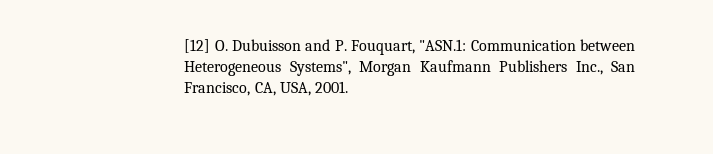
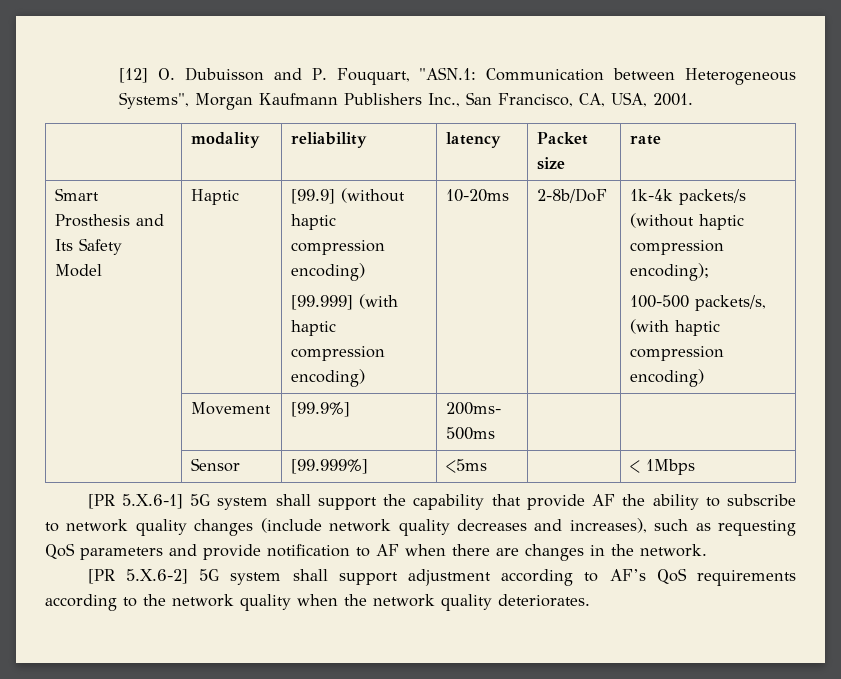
(349, 87) none -> [190,132,260,148] [290,132,367,148] [445,132,501,148] [536,132,588,145] [536,157,565,170] [629,135,661,145] [54,188,99,201] [54,214,164,227] [54,238,122,255] [54,264,102,277] [190,189,239,205] [290,188,405,204] [290,214,336,230] [290,240,385,255] [290,263,365,281] [290,294,398,310] [290,320,336,336] [290,346,385,361] [290,369,365,387] [445,189,509,202] [536,188,607,203] [629,189,746,205] [629,213,744,230] [629,240,724,255] [629,263,709,281] [629,295,766,311] [629,319,720,336] [629,346,724,361] [629,369,704,387] [190,402,271,415] [290,402,350,417] [445,402,501,415] [445,427,495,440] [190,458,240,472] [290,459,368,474] [445,459,487,473] [629,459,695,475] [87,494,796,510] [45,518,796,536] [45,543,707,561] [87,568,796,586] [45,594,590,611] // | modality | reliability | latency | Packet size | rate // Smart Prosthesis and Its Safety Model | Haptic | [99.9] (without haptic compression encoding) // [99.999] (with haptic compression encoding) | 10-20ms | 2-8b/DoF | 1k-4k packets/s (without haptic compression encoding); // 100-500 packets/s, (with haptic compression encoding) // | Movement | [99.9%] | 200ms- 500ms | | // | Sensor | [99.999%] | <5ms | | < 1Mbps // [PR 5.X.6-1] 5G system shall support the capability that provide AF the ability to subscribe to network quality changes (include network quality decreases and increases), such as requesting QoS parameters and provide notification to AF when there are changes in the network. // [PR 5.X.6-2] 5G system shall support adjustment according to AF’s QoS requirements according to the network quality when the network quality deteriorates.

